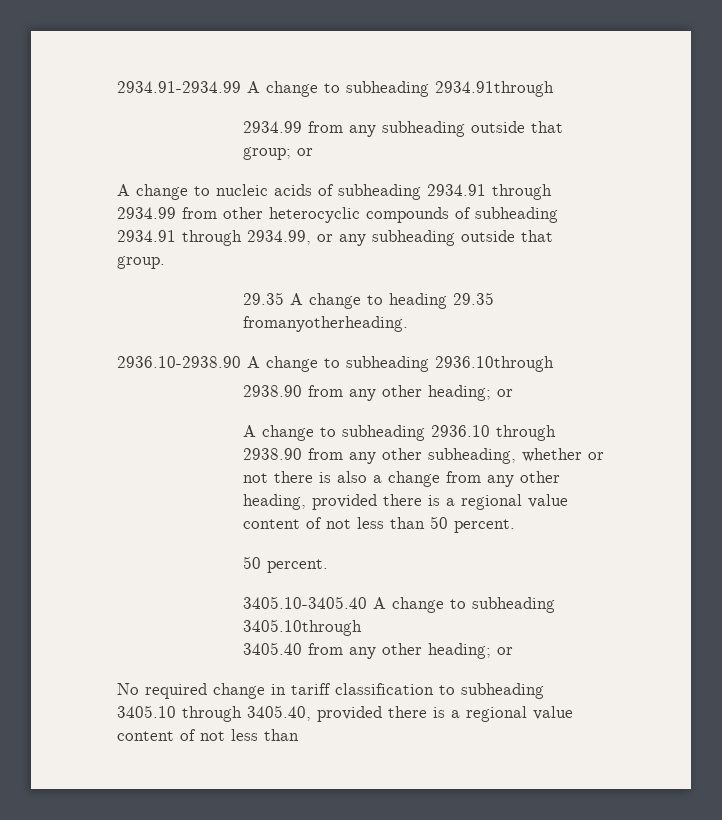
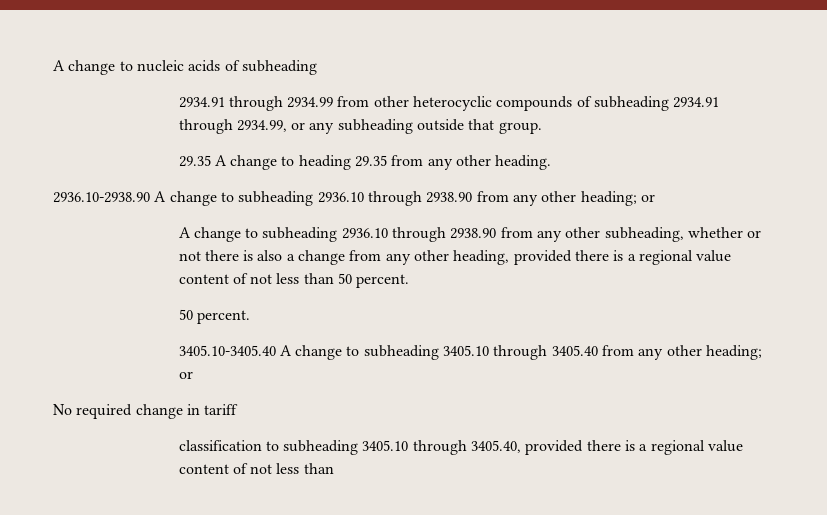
[117,81,554,97] [243,121,564,137] [243,147,314,160] 2934.91-2934.99 A change to subheading 2934.91through // 2934.99 from any subheading outside that group; or // -> (53, 65) none
(421, 192) none -> (317, 67) //
[243,316,409,332] fromanyotherheading. -> [391,155,552,170] from any other heading.
[435,356,554,372] 2936.10through // -> [317,191,422,206] 2936.10 through
[243,619,363,636] 3405.10through // -> [443,345,548,360] 3405.10 through
(331, 689) none -> (239, 409) //

